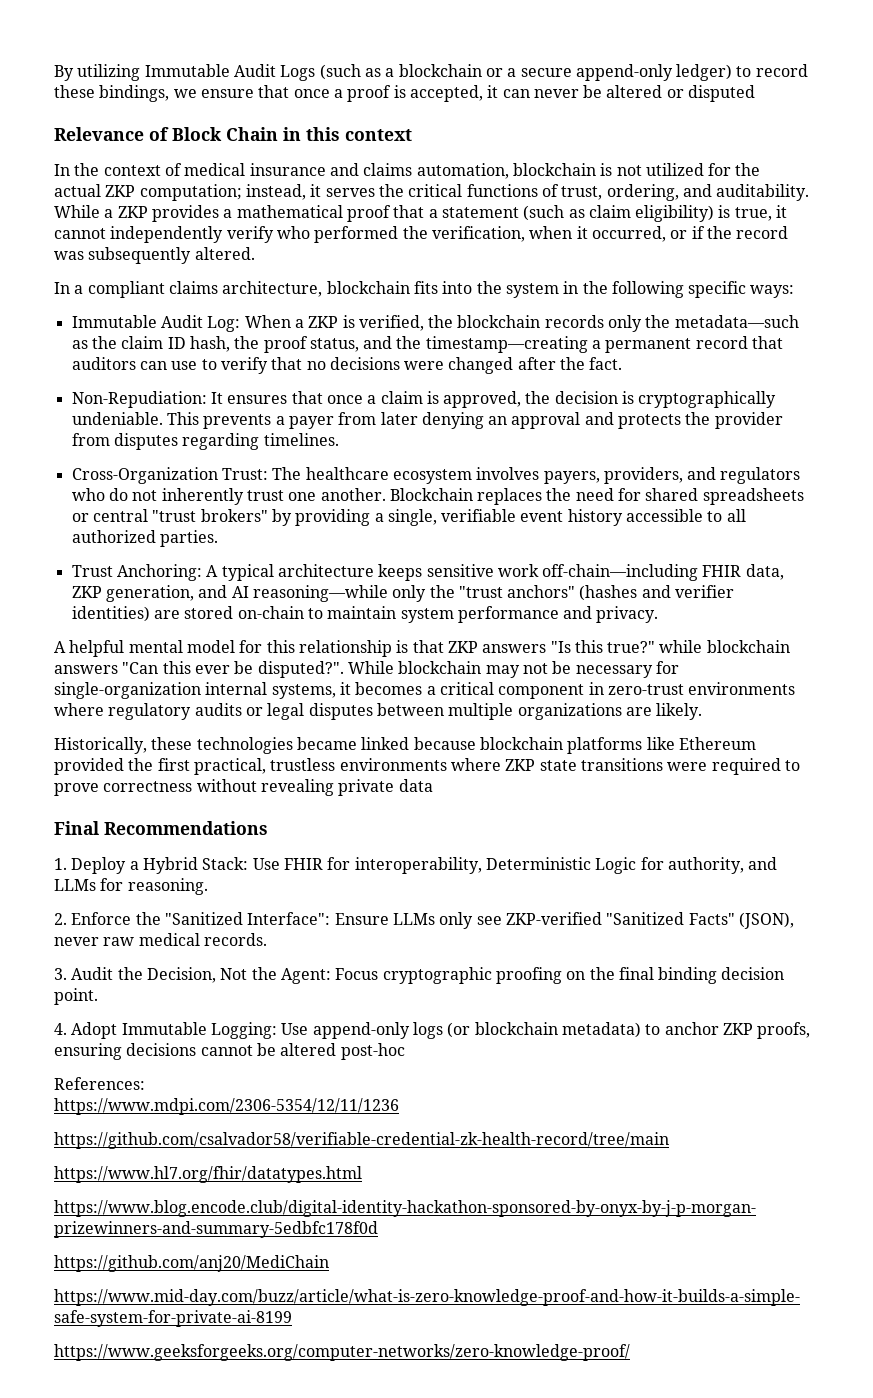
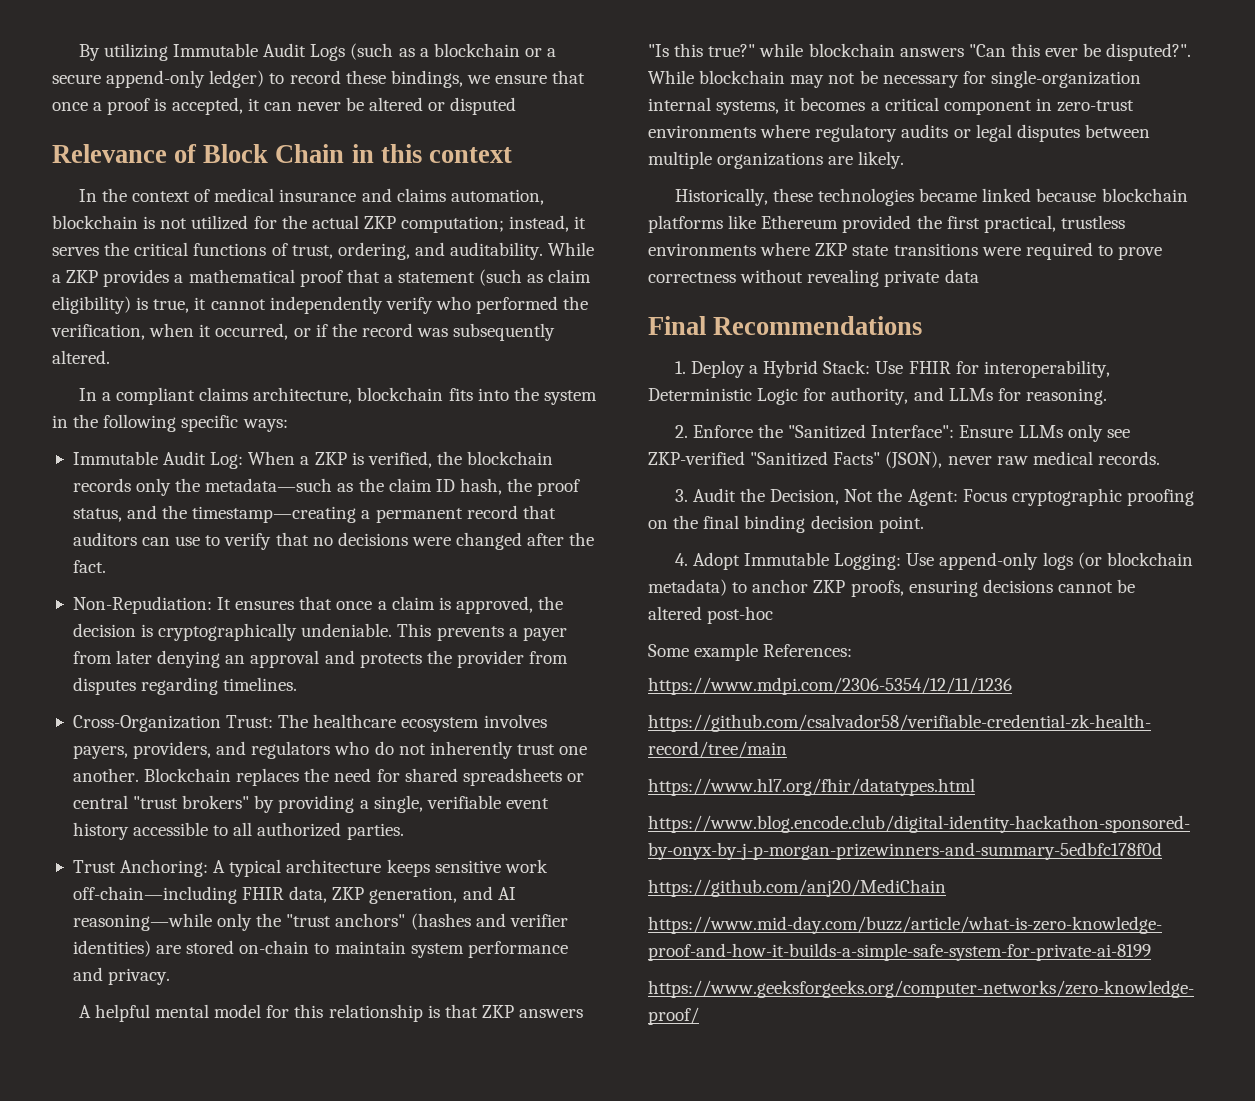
(405, 1051) none -> [648,643,759,661] Some example

